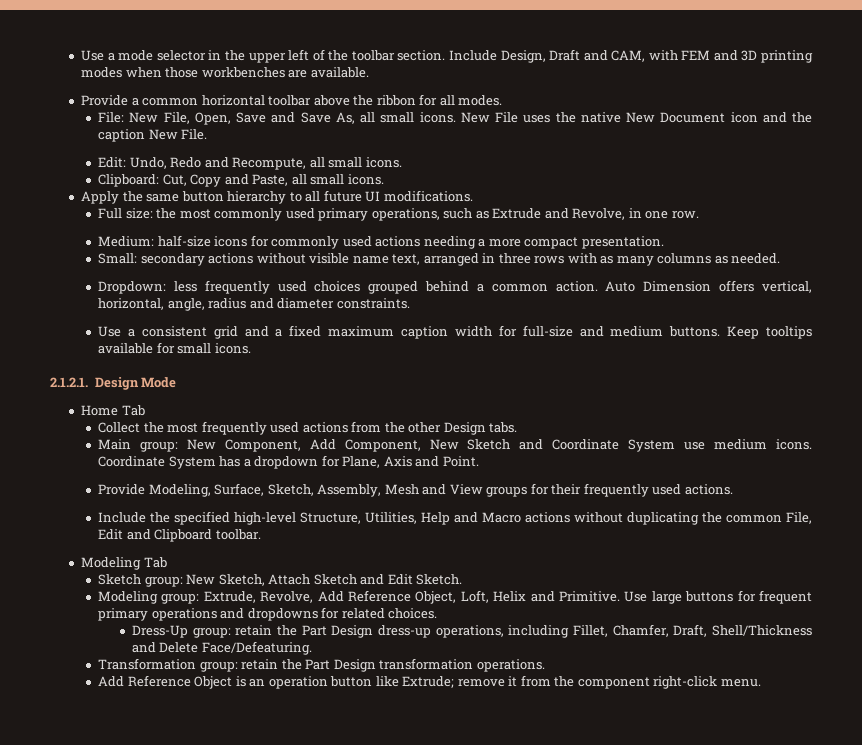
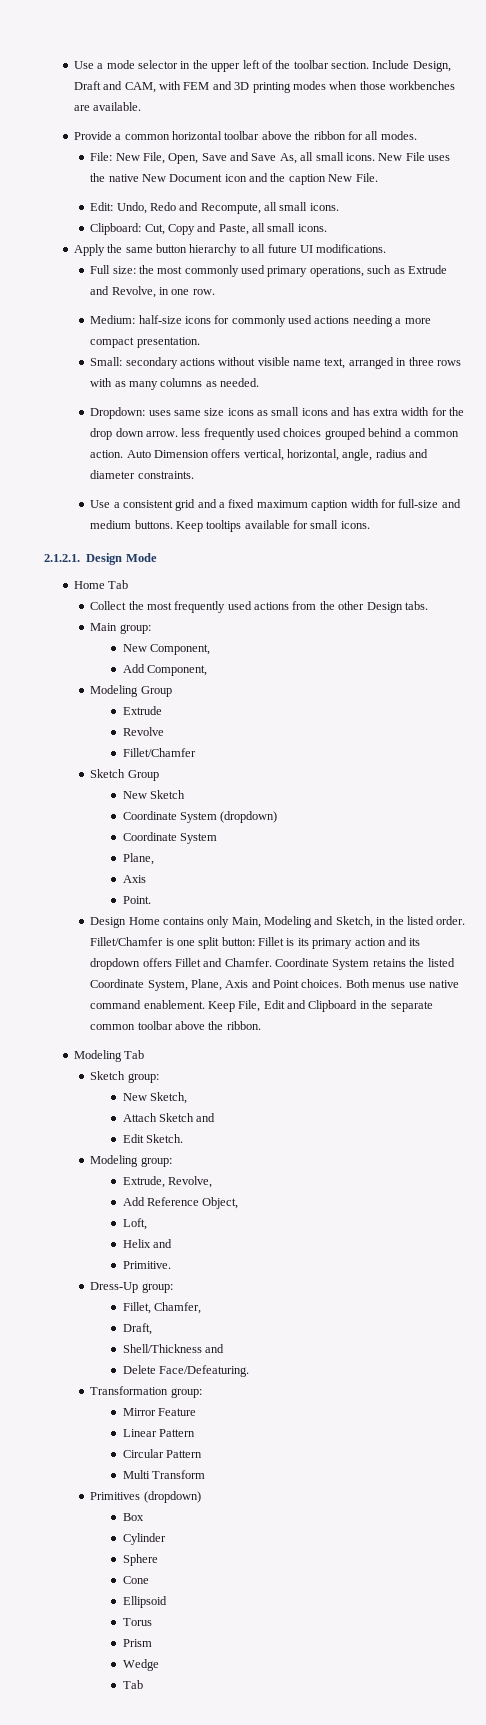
(167, 287) none -> [148,407,465,416] [90,428,178,440] uses same size icons as small icons and has extra width for the drop down arrow.
(178, 447) none -> (151, 629) //
(301, 445) none -> (211, 649) //
(421, 445) none -> [90,685,172,697] [122,706,162,715] [122,727,164,736] [122,748,196,757] [90,769,159,781] // Modeling Group // Extrude // Revolve // Fillet/Chamfer // Sketch Group //
[519,439,812,452] [98,455,479,469] [98,483,733,497] [98,511,812,525] [98,529,261,542] and Coordinate System use medium icons. Coordinate System has a dropdown for Plane, Axis and Point. // Provide Modeling, Surface, Sketch, Assembly, Mesh and View groups for their frequently used actions. // Include the specified high-level Structure, Utilities, Help and Macro actions without duplicating the common File, Edit and Clipboard toolbar. -> [122,811,278,823] [122,832,218,844] [122,853,154,865] [122,875,146,883] [122,896,151,904] [90,916,466,928] [90,937,421,949] [90,958,455,970] [90,979,459,991] [90,1000,433,1012] [90,1021,261,1030] // Coordinate System (dropdown) // Coordinate System // Plane, // Axis // Point. // Design Home contains only Main, Modeling and Sketch, in the listed order. Fillet/Chamfer is one split button: Fillet is its primary action and its dropdown offers Fillet and Chamfer. Coordinate System retains the listed Coordinate System, Plane, Axis and Point choices. Both menus use native command enablement. Keep File, Edit and Clipboard in the separate common toolbar above the ribbon.
(183, 582) none -> (159, 1078) //
(265, 580) none -> (188, 1098) //
(385, 579) none -> (216, 1117) //
(200, 599) none -> (172, 1162) //
(314, 597) none -> (213, 1182) //
(457, 597) none -> (239, 1203) //
(489, 596) none -> (147, 1224) //
(555, 596) none -> (173, 1243) //
[624,590,813,604] [98,607,438,621] [131,625,570,638] Use large buttons for frequent primary operations and dropdowns for related choices. // Dress-Up group: retain the Part Design dress-up operations, including -> [90,1282,173,1293] // Dress-Up group: //
(669, 630) none -> (202, 1308) //
(708, 630) none -> (152, 1329) //
(156, 647) none -> (225, 1348) //
[241,658,545,672] [98,675,761,689] retain the Part Design transformation operations. // Add Reference Object is an operation button like Extrude; remove it from the component right-click menu. -> [122,1408,197,1416] [122,1429,196,1437] [122,1449,203,1458] [122,1470,206,1479] [90,1491,201,1503] [122,1513,144,1521] [122,1533,166,1545] [122,1554,158,1566] [122,1576,149,1584] [122,1596,167,1608] [122,1618,152,1626] [122,1639,152,1647] [122,1659,159,1671] [122,1680,143,1689] // Mirror Feature // Linear Pattern // Circular Pattern // Multi Transform // Primitives (dropdown) // Box // Cylinder // Sphere // Cone // Ellipsoid // Torus // Prism // Wedge // Tab

